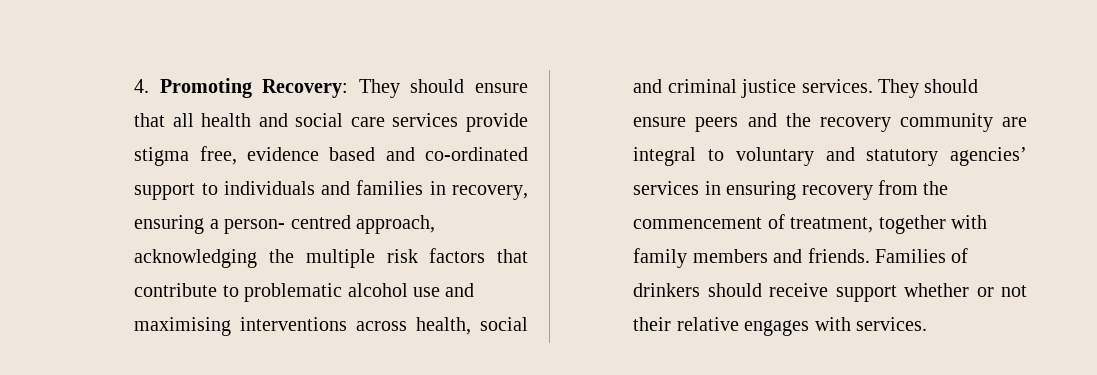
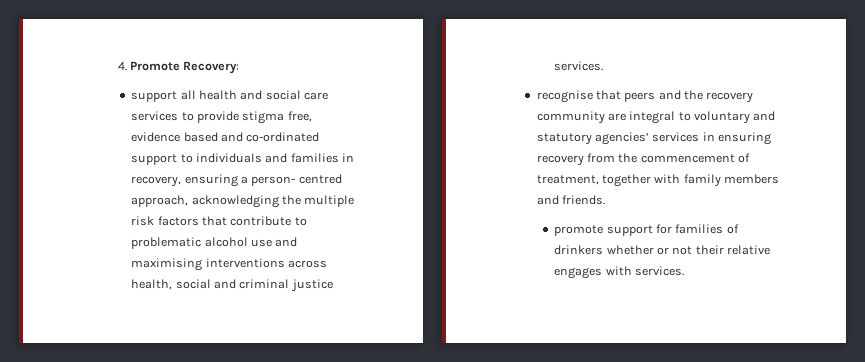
[159,78,252,98] Promoting -> [129,61,180,71] Promote
[358,79,528,98] [134,113,166,127] They should ensure that -> [131,91,178,102] // support
(459, 120) none -> [181,112,194,121] to
[877,79,979,98] [633,117,687,127] They should ensure -> [536,90,621,103] // recognise that
[874,248,969,263] [633,283,897,302] Families of drinkers should receive support -> [554,224,739,236] [554,245,604,255] // promote support for families of drinkers

